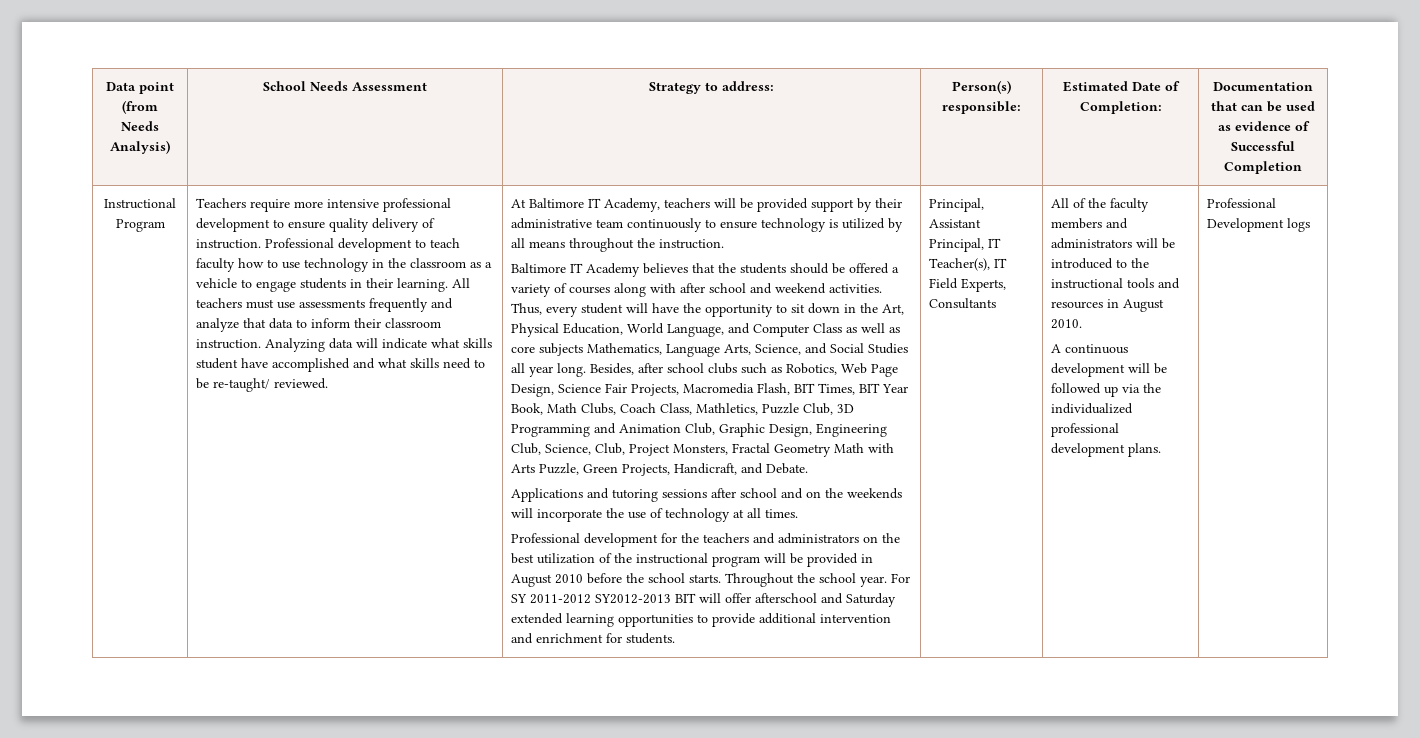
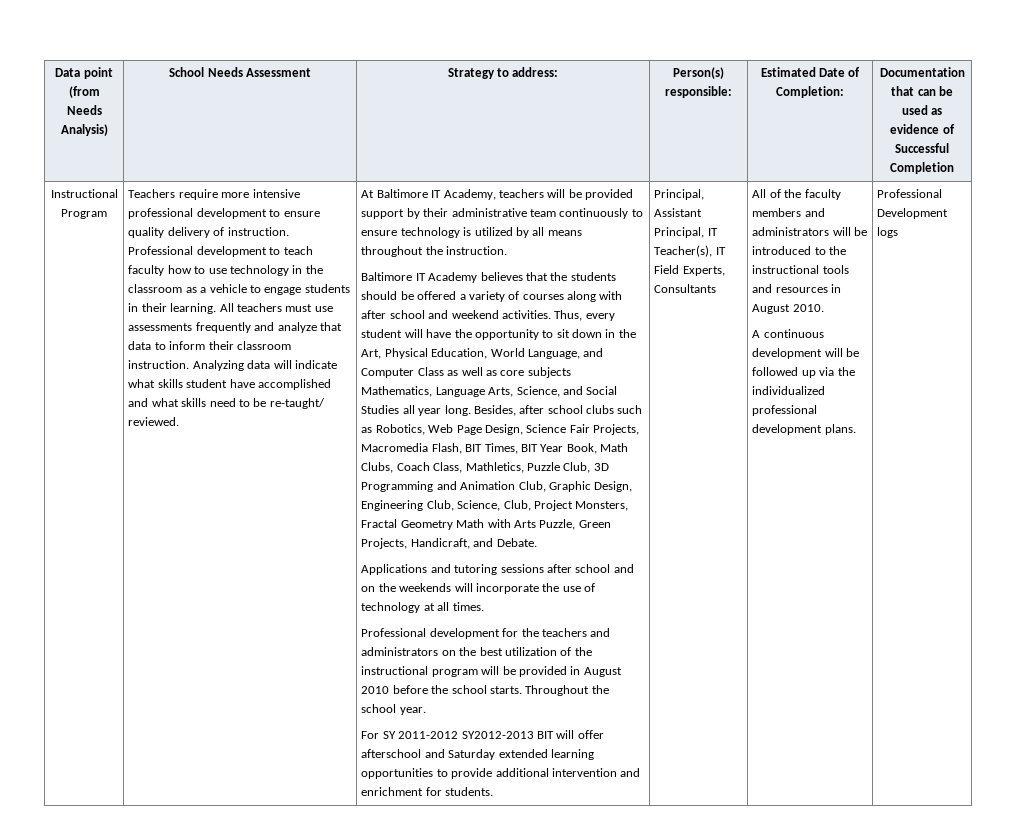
(888, 581) none -> (426, 711) //

